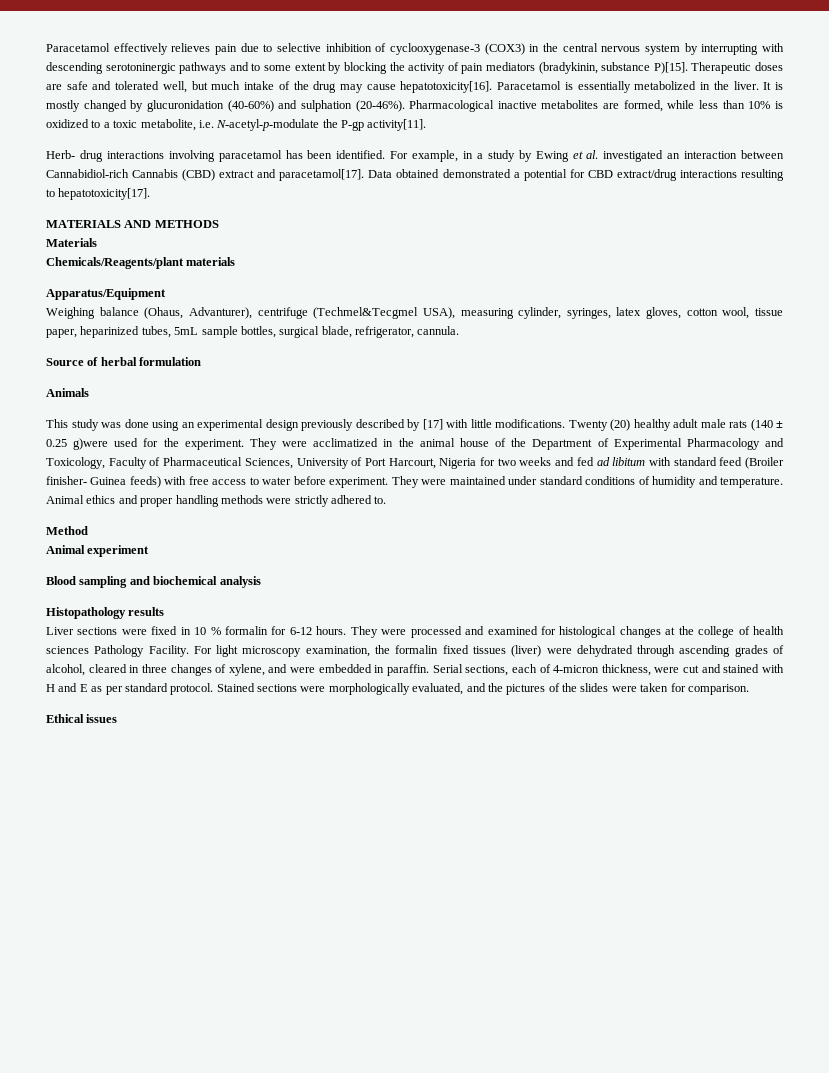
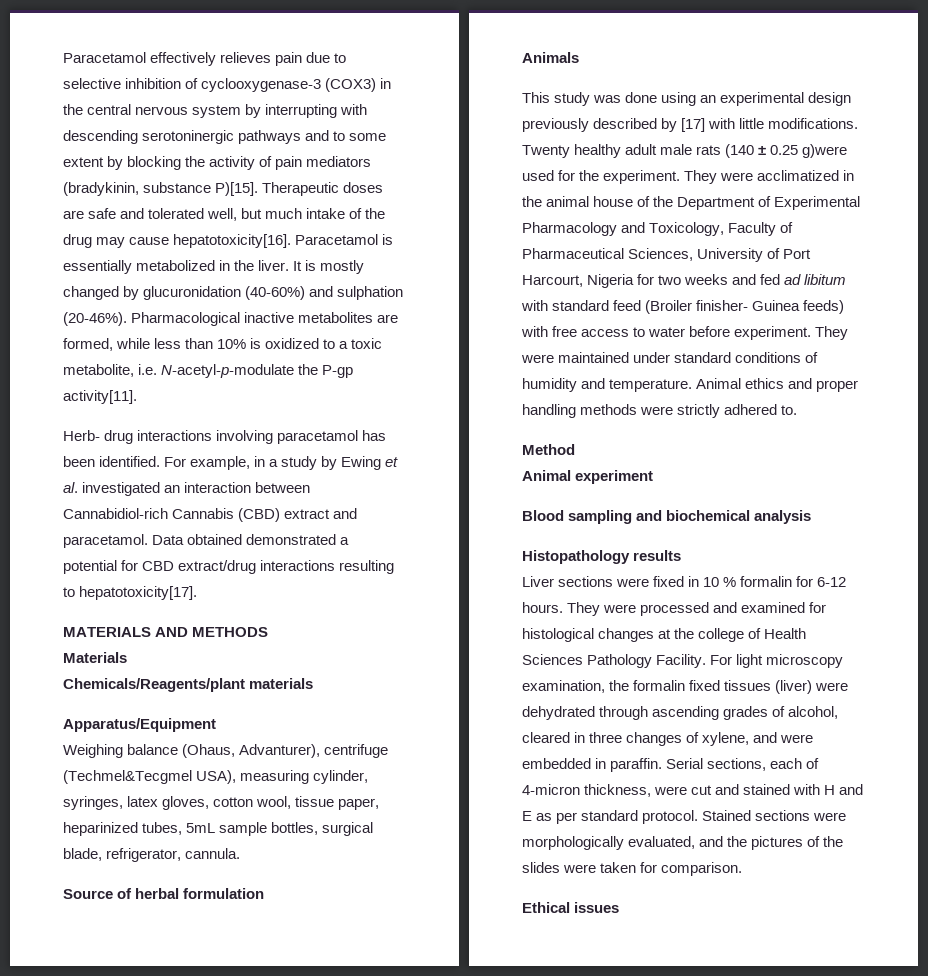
[279,169,365,181] paracetamol[17]. -> [63,534,148,548] paracetamol.
[610,419,630,431] (20) -> (570, 151) none
[752,626,784,635] [46,646,89,654] health sciences -> [764,628,807,639] [522,654,583,665] Health Sciences

